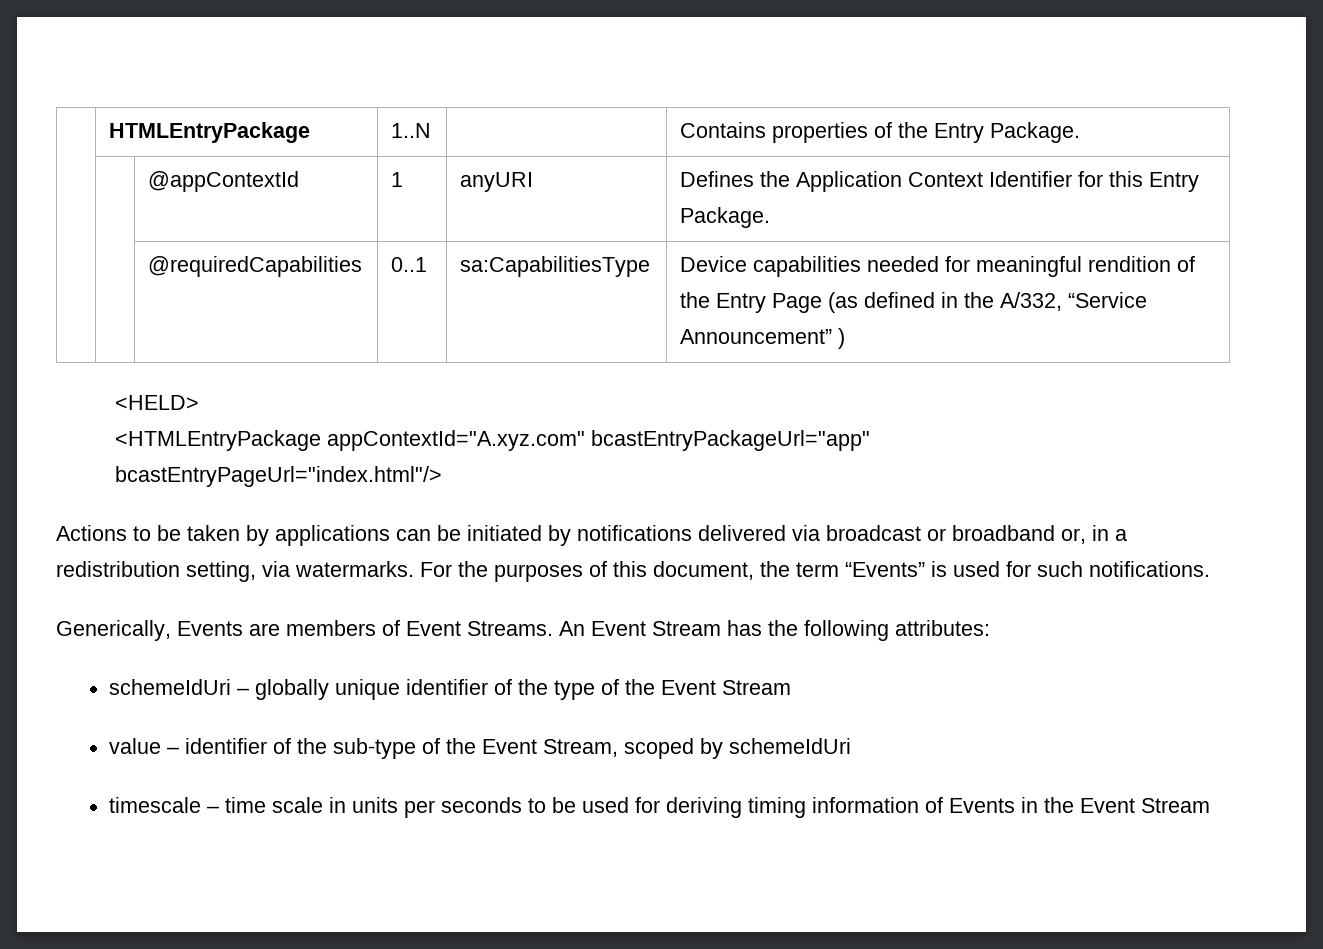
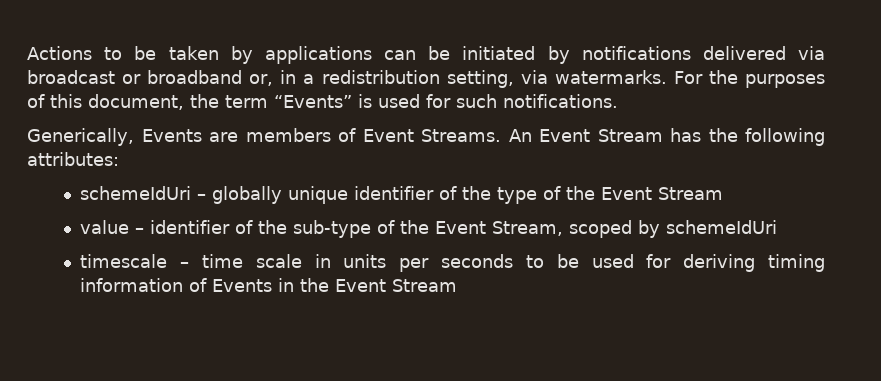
[109,122,311,143] [391,123,432,138] [680,122,1081,143] [148,171,300,192] [391,172,404,187] [460,172,534,192] [680,171,1200,192] [680,207,771,228] [148,256,363,277] [391,257,428,272] [460,256,651,277] [680,256,1196,277] [680,292,1148,313] [680,328,846,349] [114,395,199,410] [114,430,870,451] [114,466,442,487] | HTMLEntryPackage | 1..N | | Contains properties of the Entry Package. // | | @appContextId | 1 | anyURI | Defines the Application Context Identifier for this Entry Package. // | | @requiredCapabilities | 0..1 | sa:CapabilitiesType | Device capabilities needed for meaningful rendition of the Entry Page (as defined in the A/332, “Service Announcement” ) // <HELD> // <HTMLEntryPackage appContextId="A.xyz.com" bcastEntryPackageUrl="app" // bcastEntryPageUrl="index.html"/> // -> (27, 53) none

